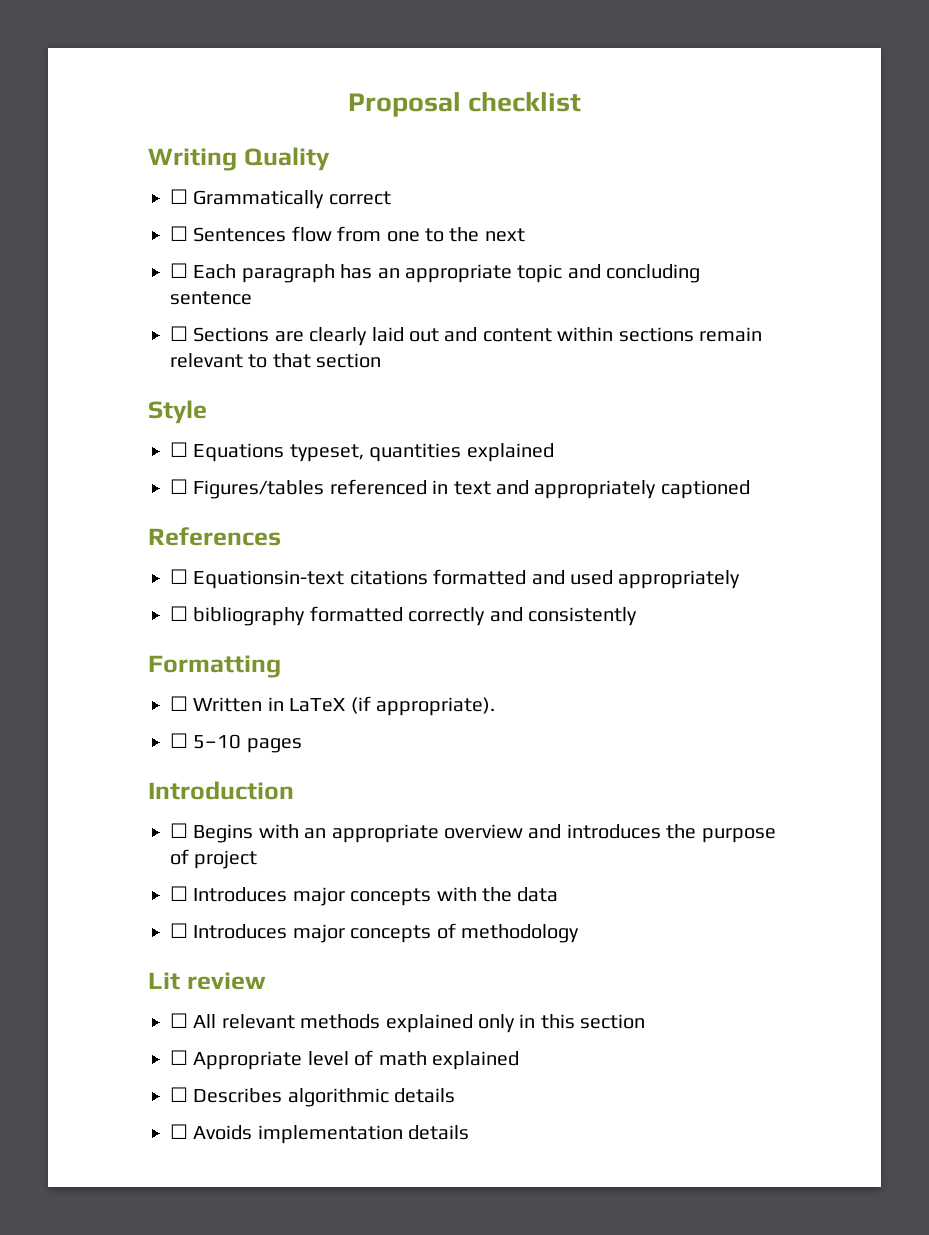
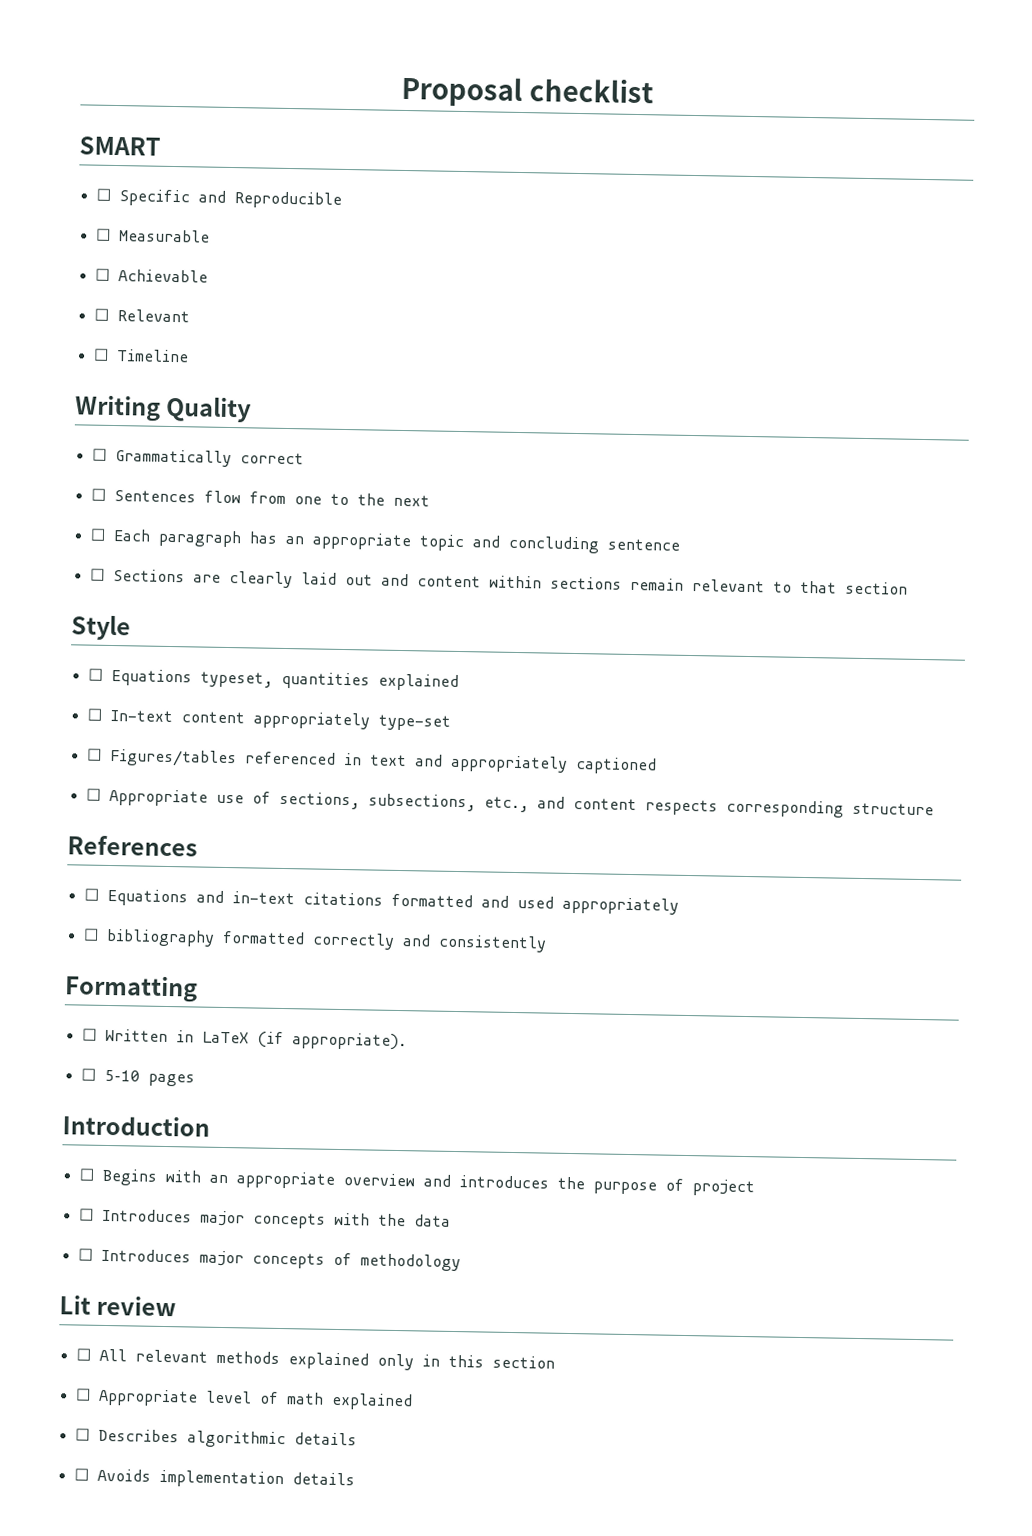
(582, 102) none -> [79,136,161,156] [95,188,342,209] [95,228,210,243] [94,268,208,283] [93,308,190,323] [92,348,189,363] // SMART // ☐ Specific and Reproducible // ☐ Measurable // ☐ Achievable // ☐ Relevant // ☐ Timeline
(554, 452) none -> [86,708,451,731] // ☐ In-text content appropriately type-set
(750, 489) none -> [85,788,934,818] // ☐ Appropriate use of sections, subsections, etc., and content respects corresponding structure
[193,570,345,589] Equationsin-text -> [106,888,295,907] Equations and in-text

